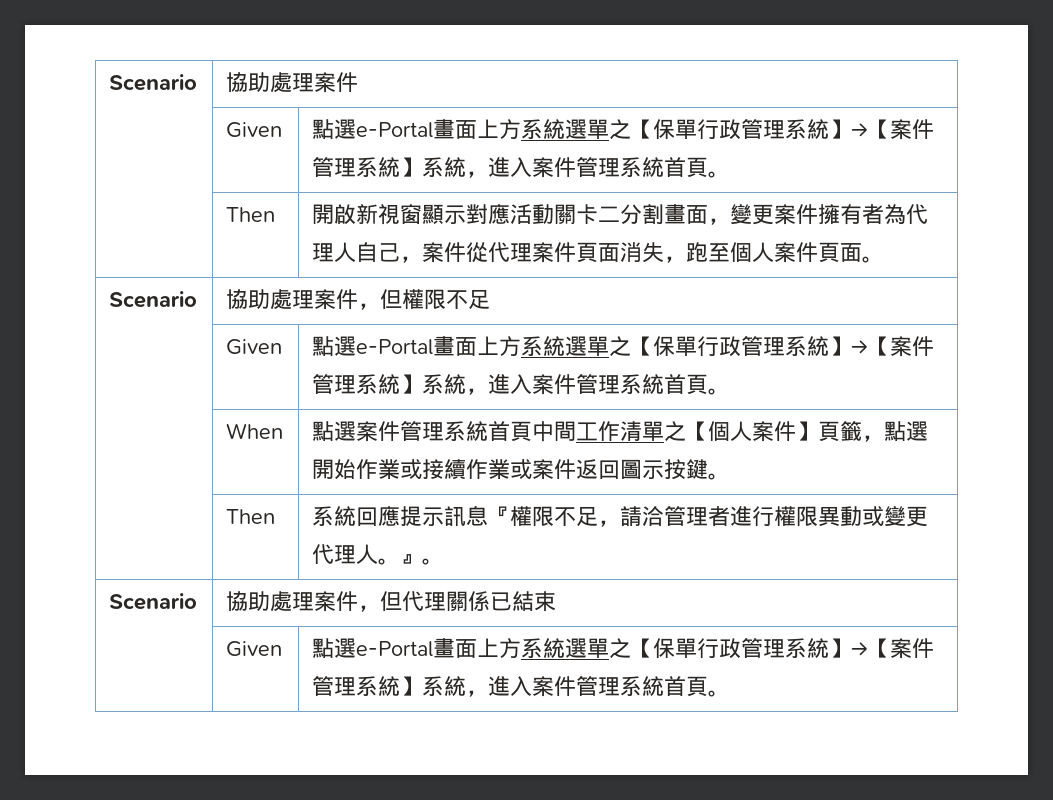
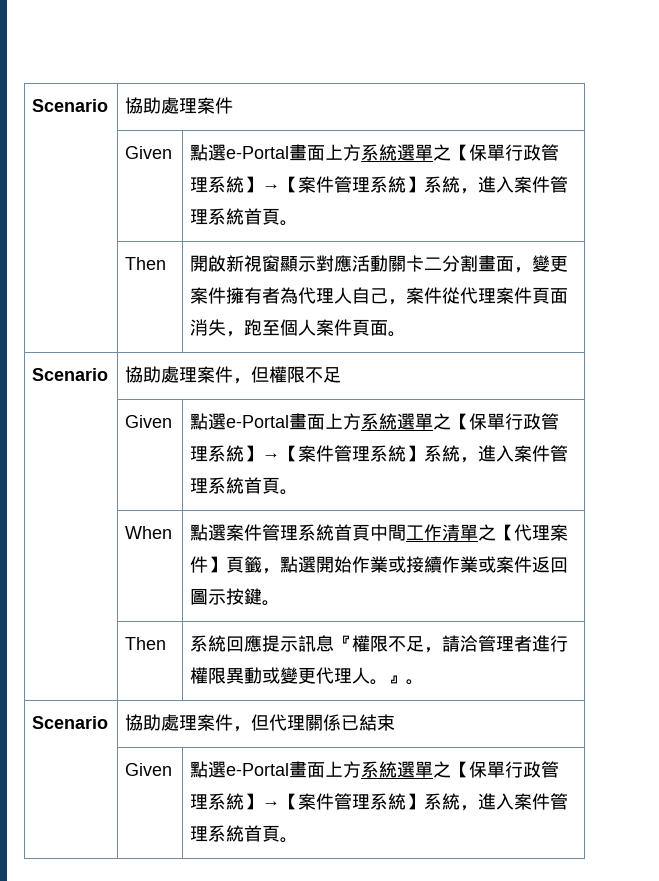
[708,421,753,441] 個人 -> [514,524,551,541] 代理

